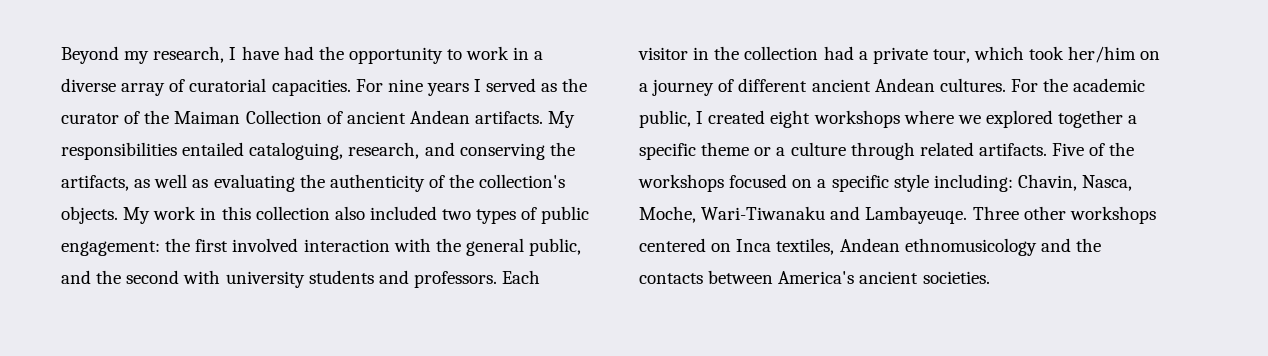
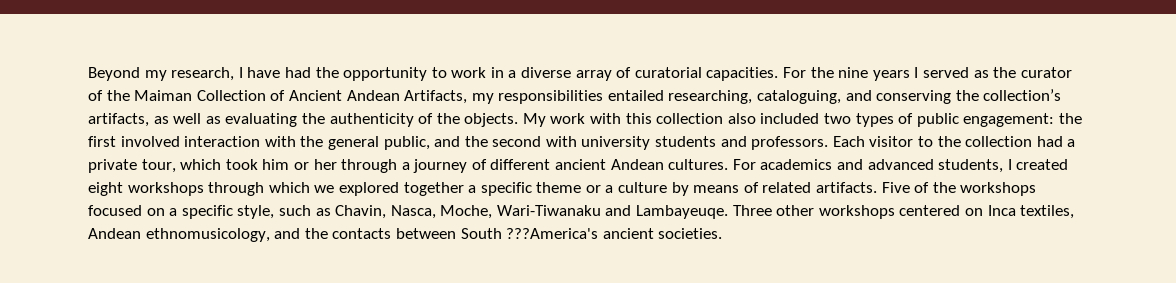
(383, 85) none -> [810,67,834,78] the
[346,110,576,128] [61,142,420,160] ancient Andean artifacts. My responsibilities entailed cataloguing, research, -> [288,90,842,104] Ancient Andean Artifacts, my responsibilities entailed researching, cataloguing,
(575, 149) none -> [983,89,1062,101] collection’s
[479,174,566,188] collection's -> (460, 118) none
[200,207,217,220] in -> [590,113,622,124] with
[693,47,710,60] in -> [918,136,934,147] to
[1068,46,1161,63] her/him on -> [262,159,398,173] him or her through
[1043,78,1146,92] [639,110,691,128] the academic public, -> [760,159,1004,173] academics and advanced students,
[903,110,954,124] where -> [208,182,310,196] through which
[850,142,915,160] through -> [671,182,759,196] by means of
[893,174,1013,192] style including: -> [237,205,331,219] style, such as
[904,238,1037,256] ethnomusicology -> [145,228,270,242] ethnomusicology,
[778,271,855,284] America's -> [460,228,599,239] South ???America's

